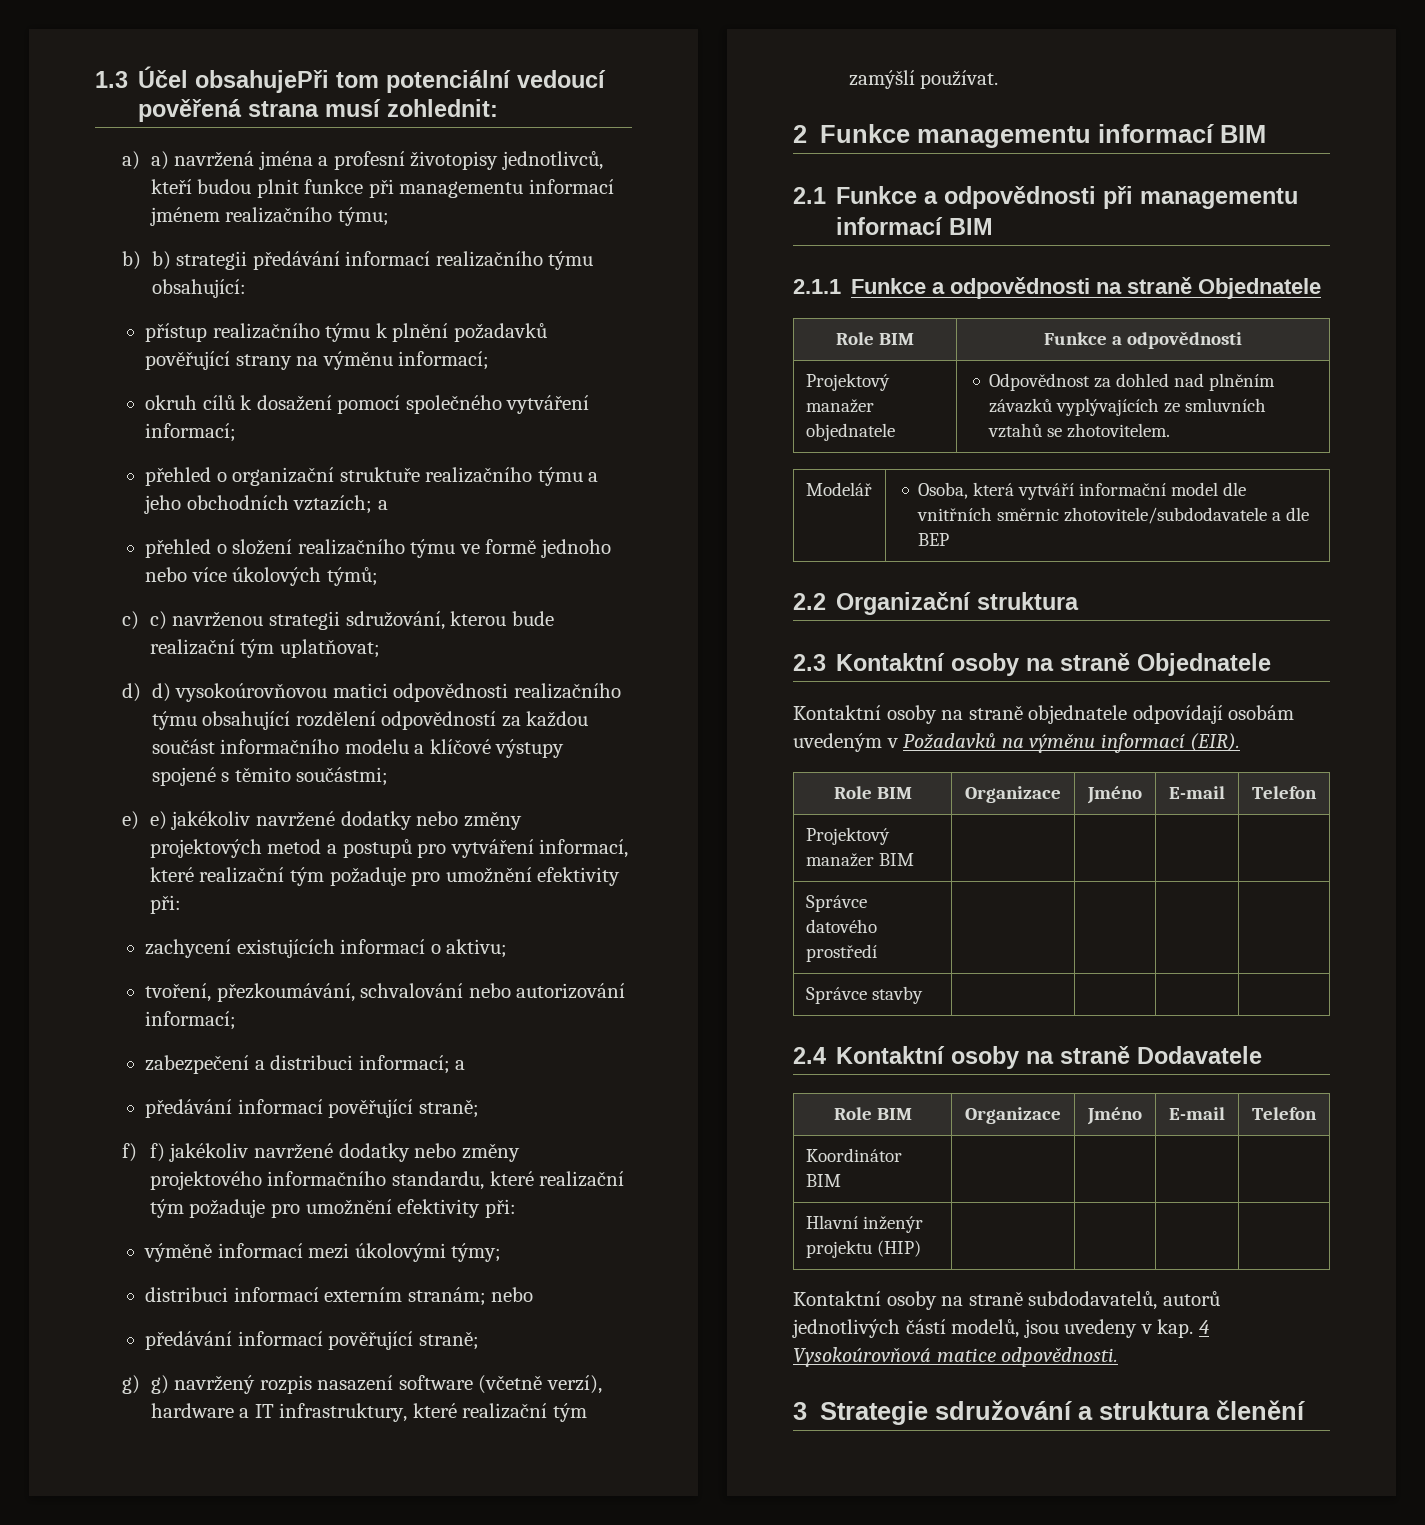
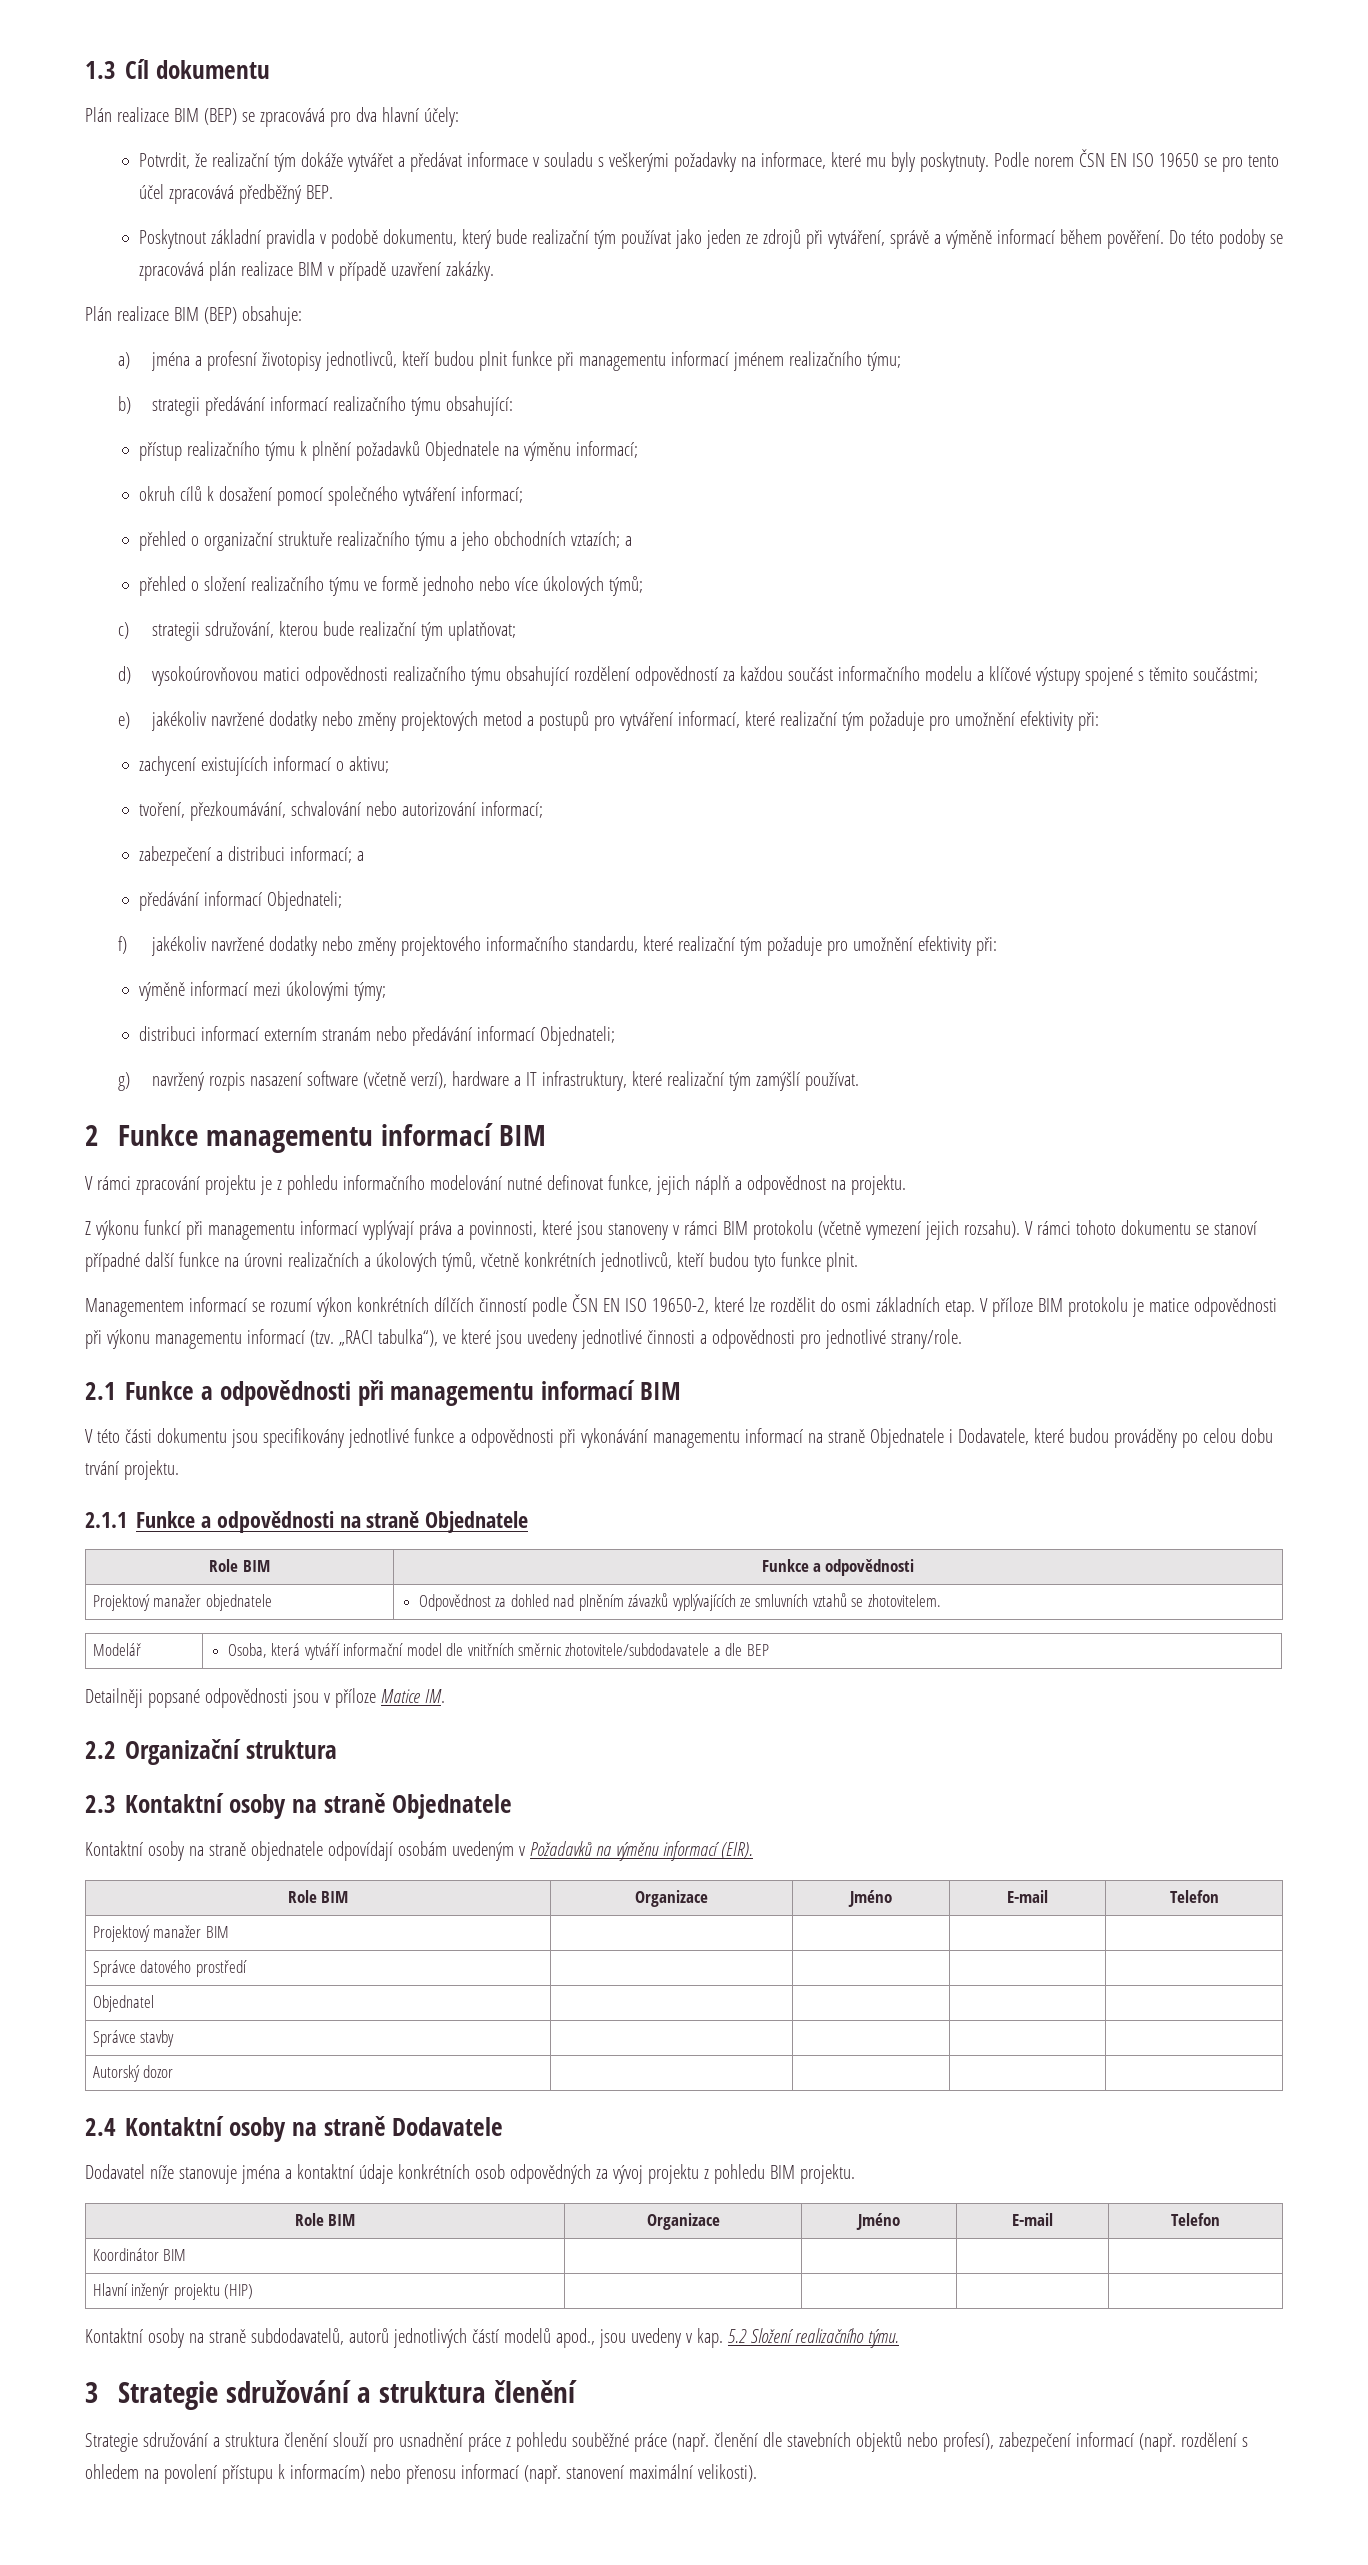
[138,66,607,93] [138,99,499,122] [122,151,255,170] Účel obsahujePři tom potenciální vedoucí pověřená strana musí zohlednit: // a) a) navržená -> [125,59,270,79] [85,107,459,127] [138,149,1279,172] [138,184,333,204] [138,229,1283,249] [138,261,494,281] [85,306,302,326] [118,352,131,369] Cíl dokumentu // Plán realizace BIM (BEP) se zpracovává pro dva hlavní účely: // Potvrdit, že realizační tým dokáže vytvářet a předávat informace v souladu s veškerými požadavky na informace, které mu byly poskytnuty. Podle norem ČSN EN ISO 19650 se pro tento účel zpracovává předběžný BEP. // Poskytnout základní pravidla v podobě dokumentu, který bude realizační tým používat jako jeden ze zdrojů při vytváření, správě a výměně informací během pověření. Do této podoby se zpracovává plán realizace BIM v případě uzavření zakázky. // Plán realizace BIM (BEP) obsahuje: // a)
[151,251,171,270] b) -> (132, 405) none
[145,351,292,370] pověřující strany -> [424,441,499,461] Objednatele
[149,611,264,630] c) navrženou -> (130, 630) none
[151,683,171,702] d) -> (132, 675) none
[149,811,167,830] e) -> (131, 720) none
[328,1099,479,1118] [122,1143,165,1162] pověřující straně; // f) f) -> [266,891,342,911] [118,936,128,954] Objednateli; // f)
[407,1287,534,1306] [145,1331,479,1350] [122,1375,169,1394] stranám; nebo // předávání informací pověřující straně; // g) g) -> [321,1026,615,1046] [118,1072,131,1091] stranám nebo předávání informací Objednateli; // g)
(1267, 134) none -> [85,1175,906,1195] [85,1220,1257,1240] [85,1252,858,1272] [85,1294,1277,1317] [85,1329,962,1349] // V rámci zpracování projektu je z pohledu informačního modelování nutné definovat funkce, jejich náplň a odpovědnost na projektu. // Z výkonu funkcí při managementu informací vyplývají práva a povinnosti, které jsou stanoveny v rámci BIM protokolu (včetně vymezení jejich rozsahu). V rámci tohoto dokumentu se stanoví případné další funkce na úrovni realizačních a úkolových týmů, včetně konkrétních jednotlivců, kteří budou tyto funkce plnit. // Managementem informací se rozumí výkon konkrétních dílčích činností podle ČSN EN ISO 19650-2, které lze rozdělit do osmi základních etap. V příloze BIM protokolu je matice odpovědnosti při výkonu managementu informací (tzv. „RACI tabulka“), ve které jsou uvedeny jednotlivé činnosti a odpovědnosti pro jednotlivé strany/role.
(994, 226) none -> [85,1428,1273,1448] [85,1460,179,1480] // V této části dokumentu jsou specifikovány jednotlivé funkce a odpovědnosti při vykonávání managementu informací na straně Objednatele i Dodavatele, které budou prováděny po celou dobu trvání projektu.
(950, 539) none -> [85,1688,445,1708] // Detailněji popsané odpovědnosti jsou v příloze Matice IM.
(877, 953) none -> [92,1995,154,2012] // Objednatel | | | |
(923, 995) none -> [92,2065,174,2082] // Autorský dozor | | | |
(1263, 1055) none -> [85,2164,855,2184] // Dodavatel níže stanovuje jména a kontaktní údaje konkrétních osob odpovědných za vývoj projektu z pohledu BIM projektu.
[951,1319,1020,1338] modelů, -> [503,2328,595,2348] modelů apod.,
[1198,1320,1209,1334] [793,1347,1119,1367] 4 Vysokoúrovňová matice odpovědnosti. -> [727,2328,899,2348] 5.2 Složení realizačního týmu.
(1306, 1410) none -> [85,2432,1248,2452] [85,2464,757,2484] // Strategie sdružování a struktura členění slouží pro usnadnění práce z pohledu souběžné práce (např. členění dle stavebních objektů nebo profesí), zabezpečení informací (např. rozdělení s ohledem na povolení přístupu k informacím) nebo přenosu informací (např. stanovení maximální velikosti).

